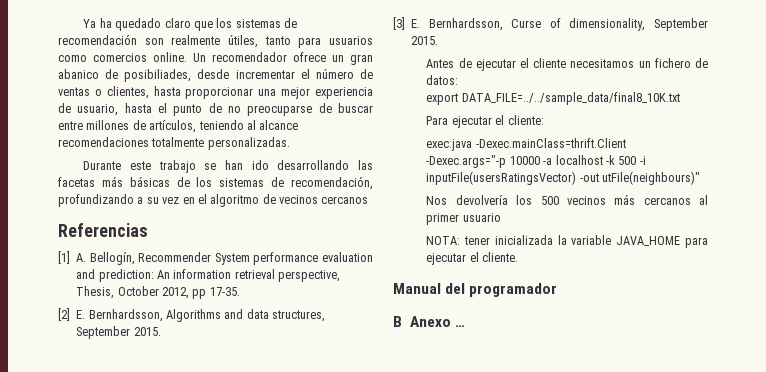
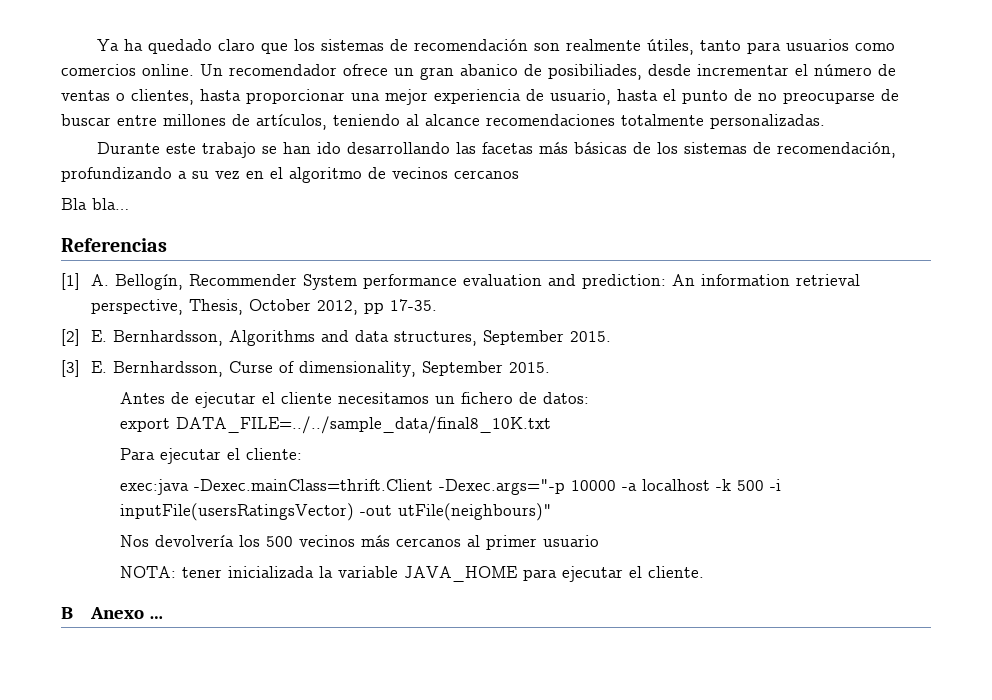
(369, 200) none -> [61,198,129,210] // Bla bla…
[393,283,558,297] // Manual del programador -> (705, 572) none

